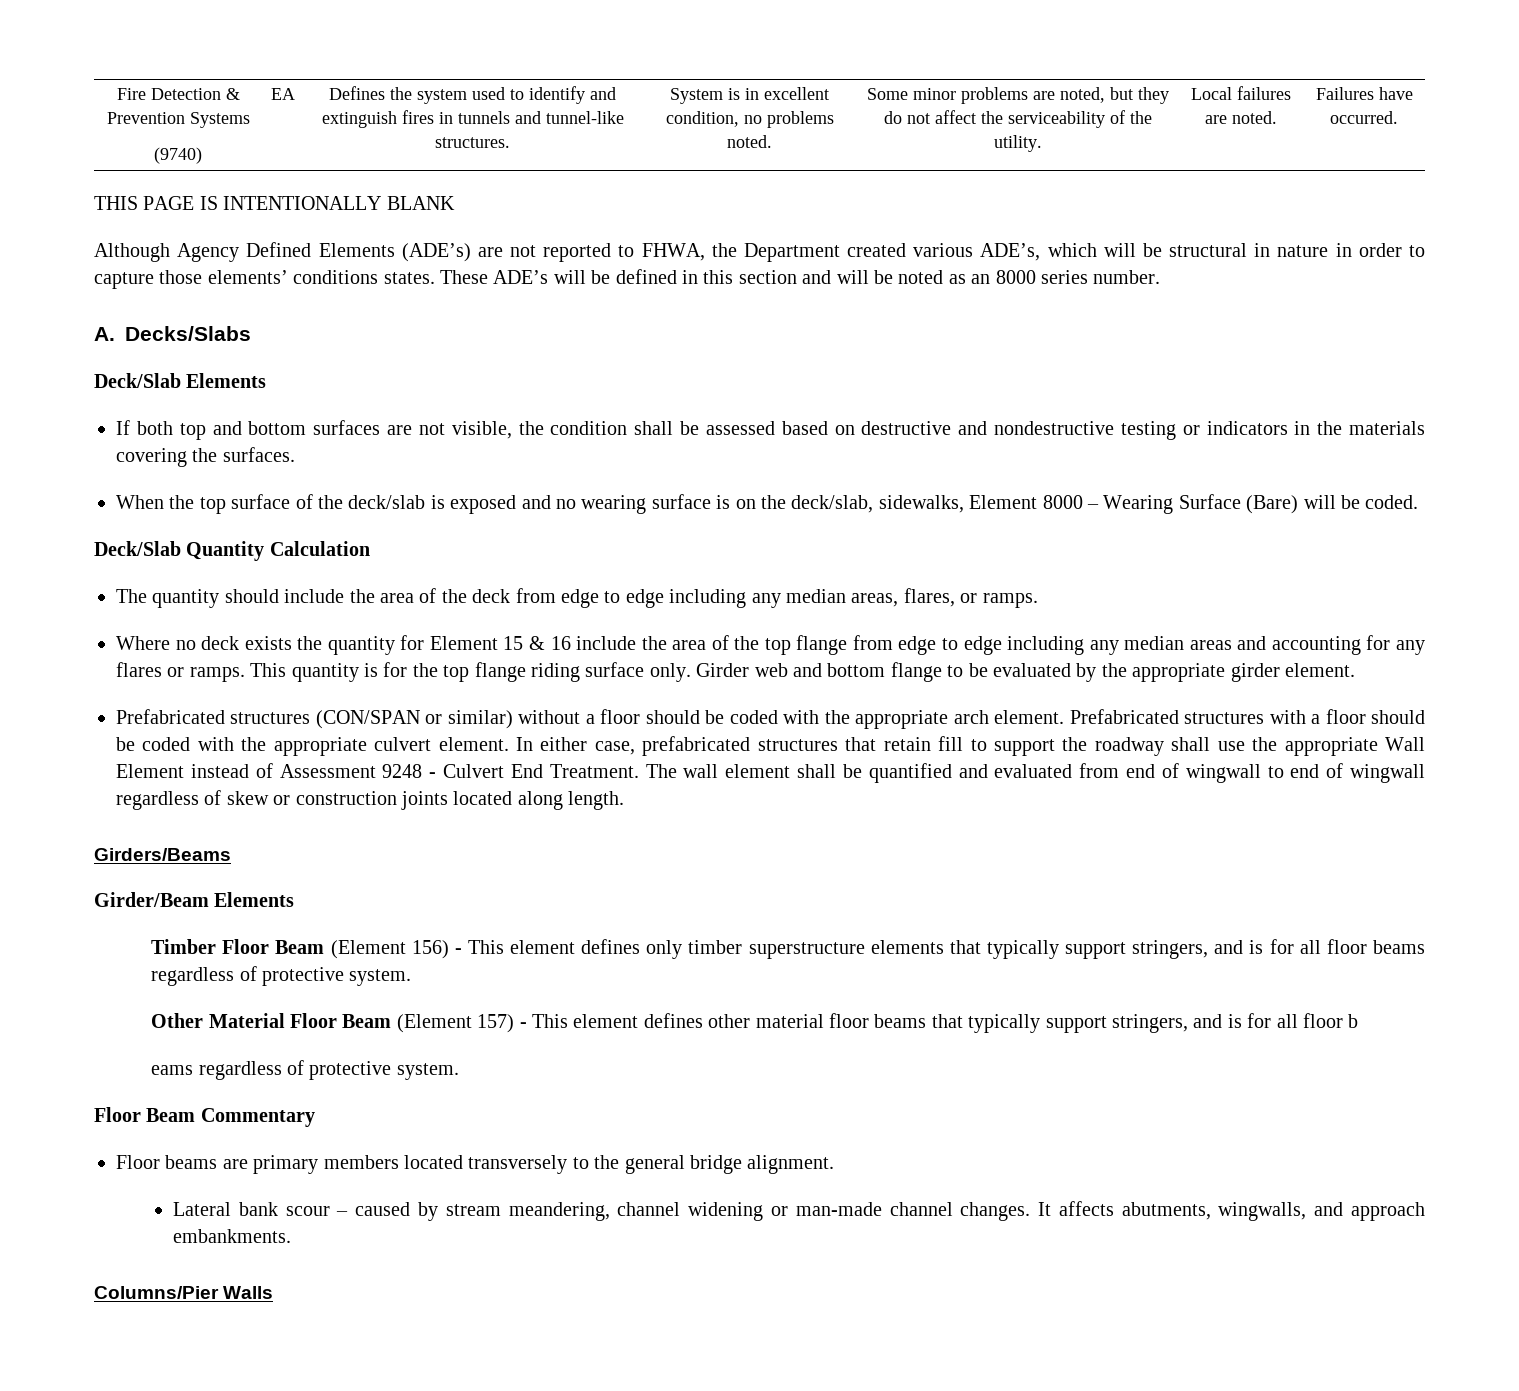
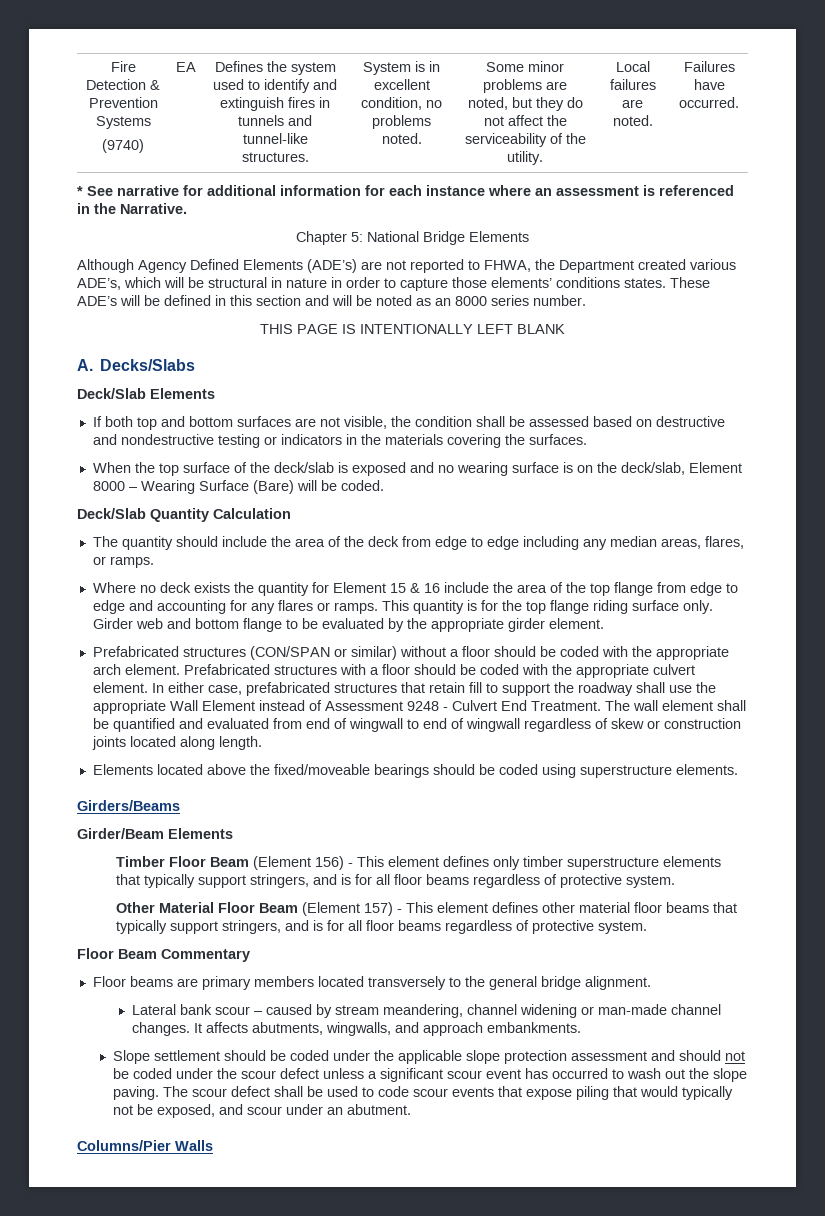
[94,196,455,210] THIS PAGE IS INTENTIONALLY BLANK -> [77,185,734,196] [77,203,187,214] [296,231,529,245] * See narrative for additional information for each instance where an assessment is referenced in the Narrative. // Chapter 5: National Bridge Elements
(1161, 277) none -> [260,324,565,334] // THIS PAGE IS INTENTIONALLY LEFT BLANK
[878,495,964,513] sidewalks, -> (685, 468) none
[1007,636,1232,655] including any median areas -> (125, 607) none
(625, 800) none -> [92,764,738,778] // Elements located above the fixed/moveable bearings should be coded using superstructure elements.
[1348,1014,1359,1028] [151,1065,194,1075] b // eams -> [398,920,442,931] beams
(292, 1236) none -> [112,1050,745,1064] [112,1068,747,1082] [112,1086,733,1100] [112,1104,411,1118] // Slope settlement should be coded under the applicable slope protection assessment and should not be coded under the scour defect unless a significant scour event has occurred to wash out the slope paving. The scour defect shall be used to code scour events that expose piling that would typically not be exposed, and scour under an abutment.

